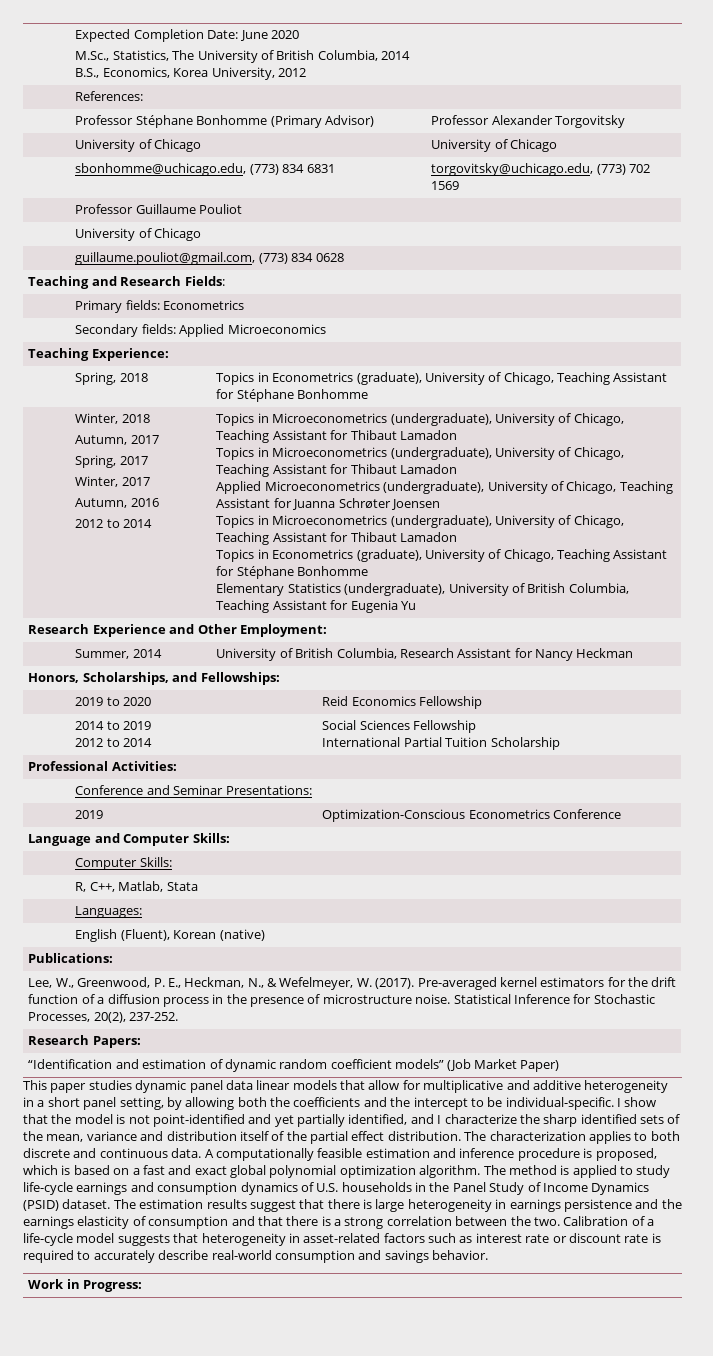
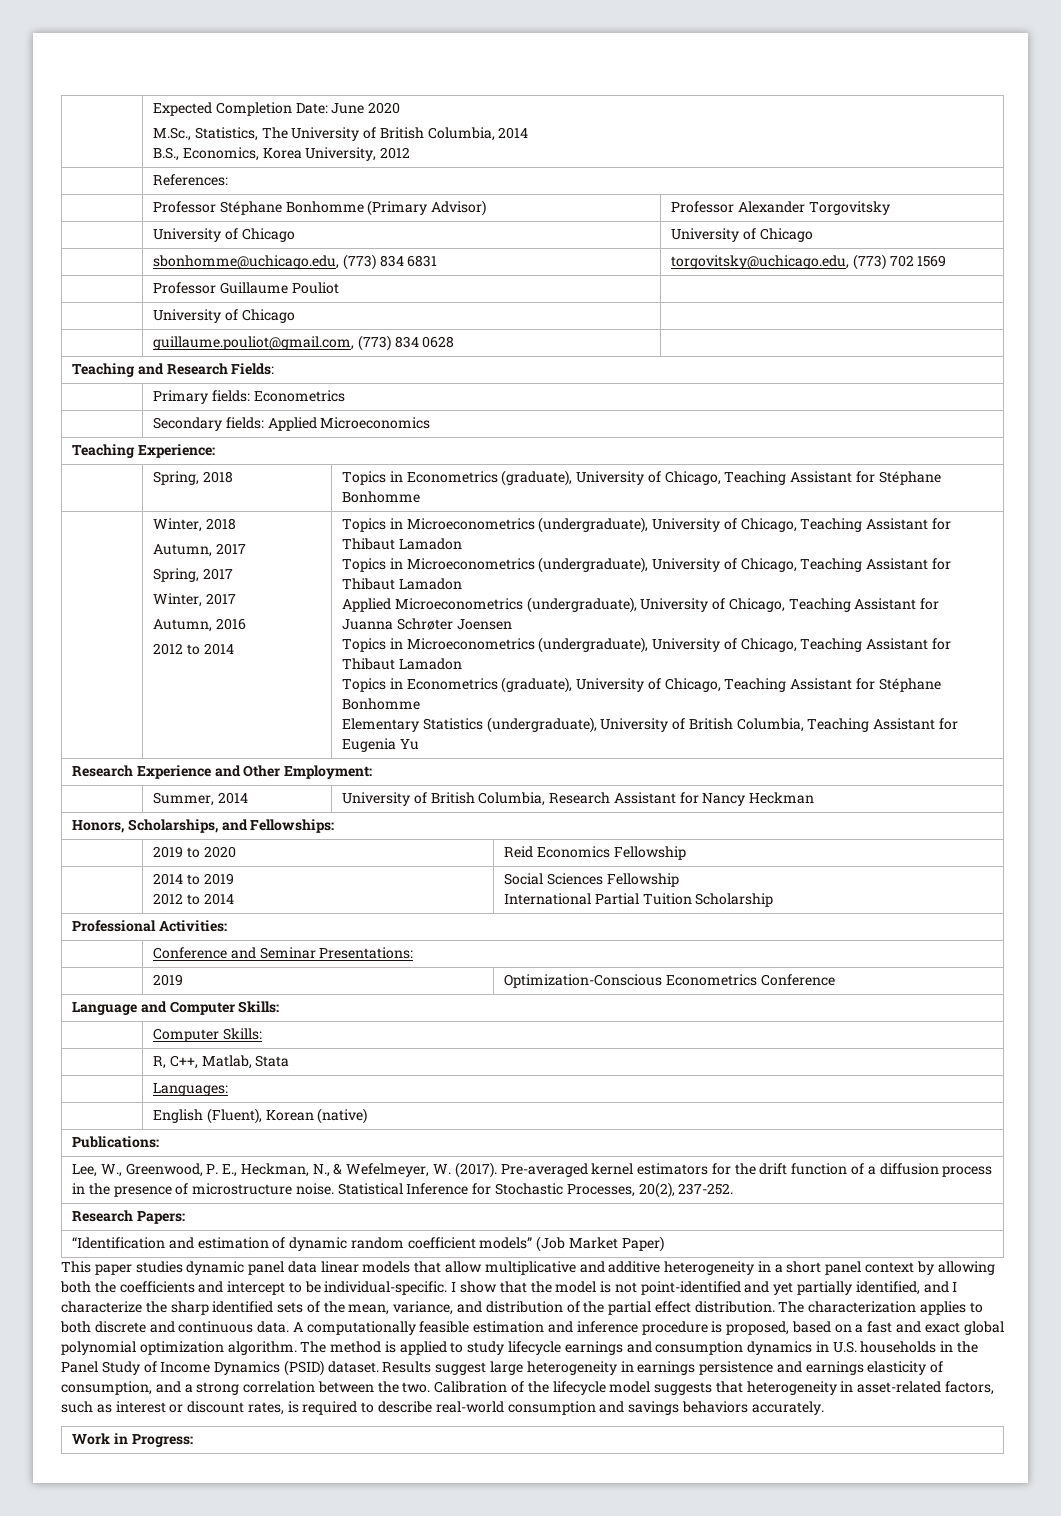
[402,1080,421,1090] for -> (483, 1267) none
[119,1097,164,1110] setting, -> [865,1262,915,1273] context
[390,1097,411,1107] the -> (224, 1287) none
[86,1131,137,1141] variance -> [393,1301,454,1315] variance,
[239,1131,269,1141] itself -> (563, 1307) none
[23,1165,71,1175] which is -> (790, 1328) none
[23,1182,73,1195] life-cycle -> [508,1341,562,1355] lifecycle
[300,1182,314,1192] of -> [815,1341,829,1352] in
[113,1199,372,1212] The estimation results suggest that there is -> [382,1361,487,1375] Results suggest
[661,1199,682,1209] the -> (802, 1367) none
[148,1216,331,1229] consumption and that there is -> [61,1381,181,1395] consumption, and
[647,1219,654,1226] [23,1233,73,1246] a life-cycle -> [527,1381,606,1395] the lifecycle
[383,1233,425,1243] factors -> [945,1381,995,1395] factors,
[525,1234,550,1243] rate -> (166, 1407) none
[624,1234,649,1243] rate -> [247,1402,284,1415] rates,
[93,1250,155,1263] accurately -> (375, 1407) none
[432,1250,488,1260] behavior. -> [681,1401,824,1415] behaviors accurately.

